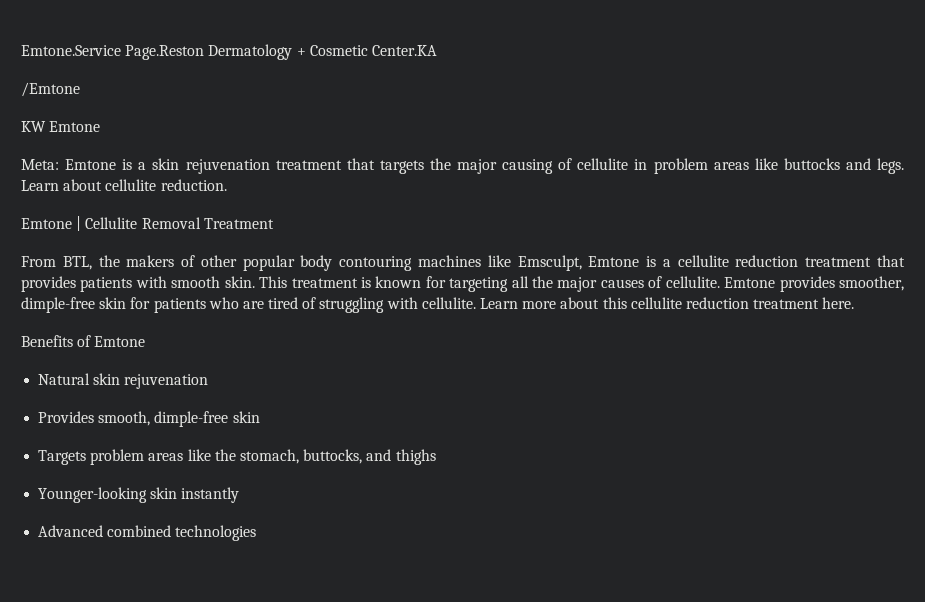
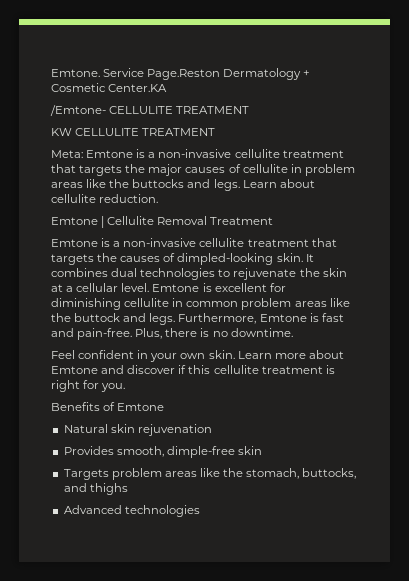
[21,45,121,56] Emtone.Service -> [51,68,145,77] Emtone. Service
[21,82,80,97] /Emtone -> [50,105,250,116] /Emtone- CELLULITE TREATMENT
[49,121,101,132] Emtone -> [75,128,216,136] CELLULITE TREATMENT
[152,158,270,174] skin rejuvenation -> [158,149,280,158] non-invasive cellulite
[502,159,554,174] causing -> [185,167,226,173] causes
(778, 164) none -> [109,179,130,188] the
[21,255,906,271] [21,276,905,292] [21,297,855,313] From BTL, the makers of other popular body contouring machines like Emsculpt, Emtone is a cellulite reduction treatment that provides patients with smooth skin. This treatment is known for targeting all the major causes of cellulite. Emtone provides smoother, dimple-free skin for patients who are tired of struggling with cellulite. Learn more about this cellulite reduction treatment here. -> [51,238,337,247] [51,253,314,265] [51,268,347,280] [51,283,286,292] [51,298,350,310] [51,313,344,325] [51,328,293,340] [51,350,344,362] [51,365,335,374] [51,380,126,392] Emtone is a non-invasive cellulite treatment that targets the causes of dimpled-looking skin. It combines dual technologies to rejuvenate the skin at a cellular level. Emtone is excellent for diminishing cellulite in common problem areas like the buttock and legs. Furthermore, Emtone is fast and pain-free. Plus, there is no downtime. // Feel confident in your own skin. Learn more about Emtone and discover if this cellulite treatment is right for you.
[38,487,240,503] // Younger-looking skin instantly -> (128, 489) none
[107,525,172,537] combined -> (122, 509) none

